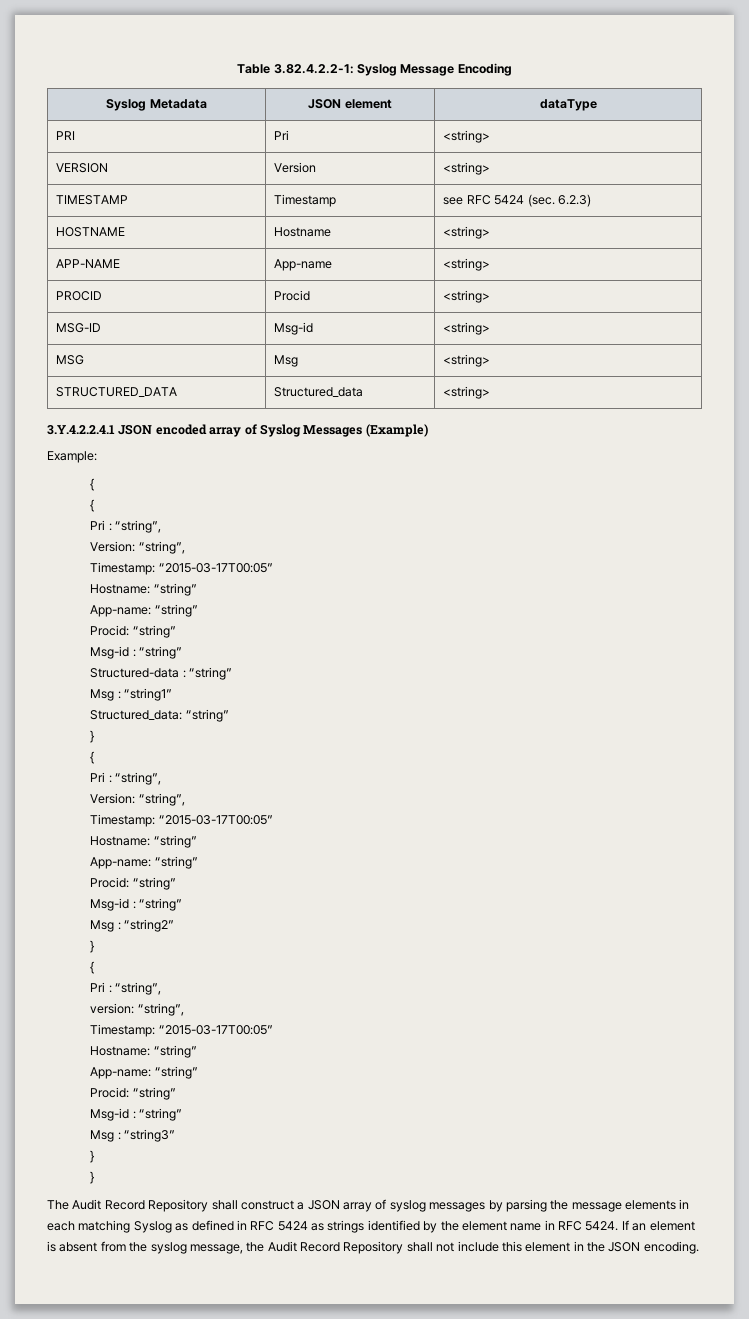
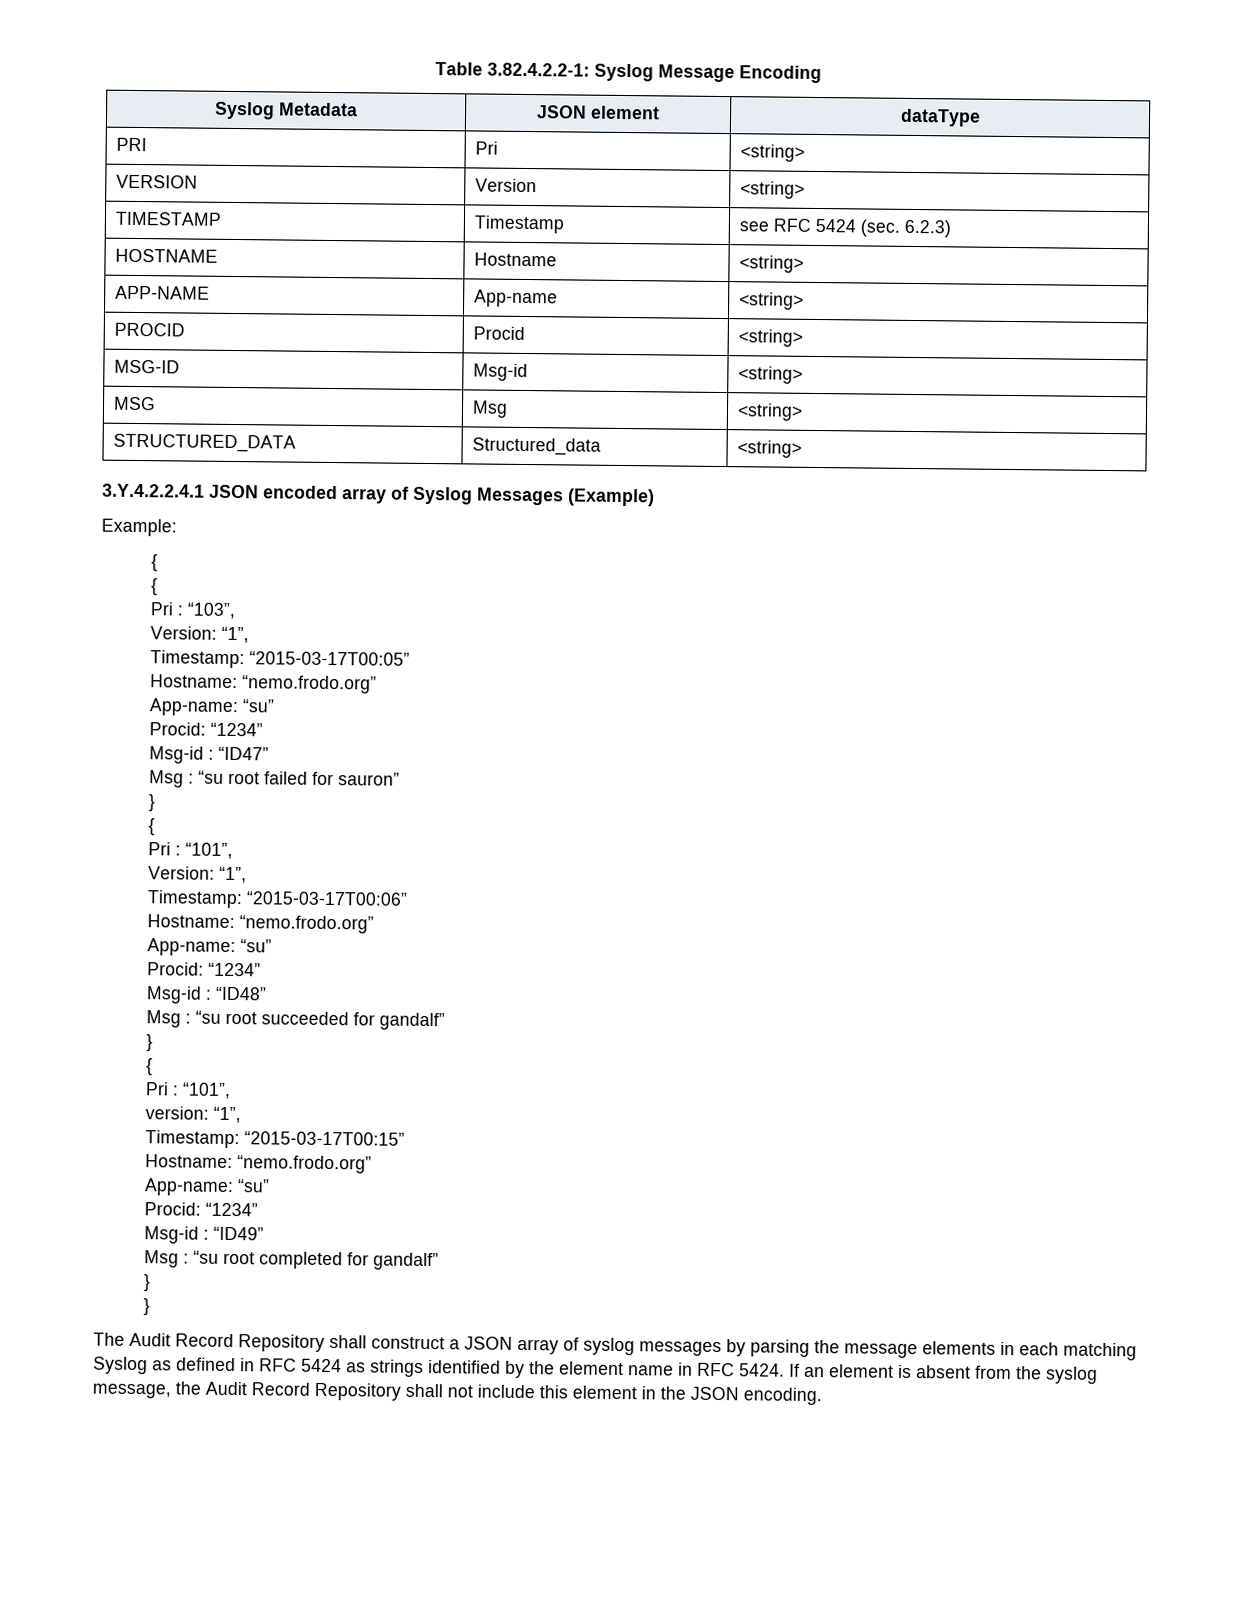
[114,520,161,533] [90,541,185,554] [90,562,273,575] [90,583,197,596] [90,604,198,617] [90,625,176,638] [90,646,182,659] [90,667,232,680] [90,688,172,701] [90,709,229,722] [90,730,95,743] [90,751,95,764] [90,772,161,785] [90,793,185,806] [90,814,273,827] [90,835,197,848] [90,856,198,869] [90,877,176,890] [90,898,182,911] [90,919,174,932] [90,940,95,953] [90,961,95,974] [90,982,161,995] “string”, // Version: “string”, // Timestamp: “2015-03-17T00:05” // Hostname: “string” // App-name: “string” // Procid: “string” // Msg-id : “string” // Structured-data : “string” // Msg : “string1” // Structured_data: “string” // } // { // Pri : “string”, // Version: “string”, // Timestamp: “2015-03-17T00:05” // Hostname: “string” // App-name: “string” // Procid: “string” // Msg-id : “string” // Msg : “string2” // } // { // Pri : “string”, -> [186,602,235,620] [149,626,249,644] [149,650,410,669] [149,674,377,694] [148,698,275,717] [148,722,263,737] [148,746,269,764] [148,770,400,788] [147,794,156,812] [147,818,155,836] [147,842,233,860] [147,866,247,884] [146,890,408,909] [146,914,374,934] [146,938,272,957] [146,962,261,977] [145,986,267,1004] [145,1010,445,1031] [145,1034,153,1052] [145,1058,153,1076] [144,1082,231,1099] “103”, // Version: “1”, // Timestamp: “2015-03-17T00:05” // Hostname: “nemo.frodo.org” // App-name: “su” // Procid: “1234” // Msg-id : “ID47” // Msg : “su root failed for sauron” // } // { // Pri : “101”, // Version: “1”, // Timestamp: “2015-03-17T00:06” // Hostname: “nemo.frodo.org” // App-name: “su” // Procid: “1234” // Msg-id : “ID48” // Msg : “su root succeeded for gandalf” // } // { // Pri : “101”,
[137,1003,184,1016] [90,1024,273,1037] [90,1045,197,1058] [90,1066,198,1079] [90,1087,176,1100] [90,1108,182,1121] [90,1129,175,1142] “string”, // Timestamp: “2015-03-17T00:05” // Hostname: “string” // App-name: “string” // Procid: “string” // Msg-id : “string” // Msg : “string3” -> [212,1106,241,1124] [144,1130,405,1149] [144,1154,372,1174] [143,1178,270,1197] [143,1202,258,1217] [143,1226,264,1244] [143,1250,439,1271] “1”, // Timestamp: “2015-03-17T00:15” // Hostname: “nemo.frodo.org” // App-name: “su” // Procid: “1234” // Msg-id : “ID49” // Msg : “su root completed for gandalf”

